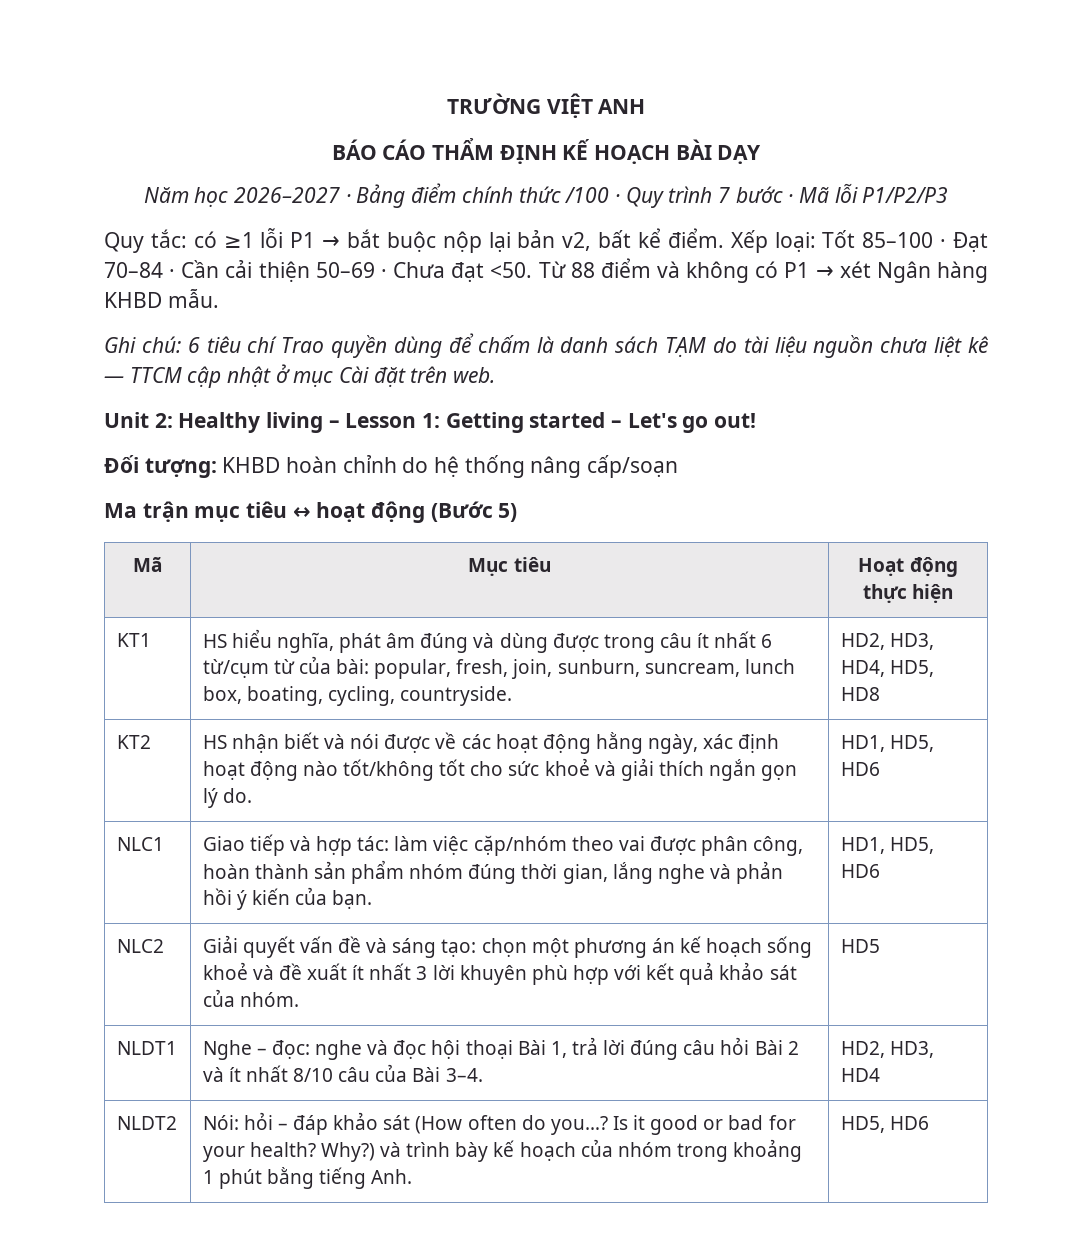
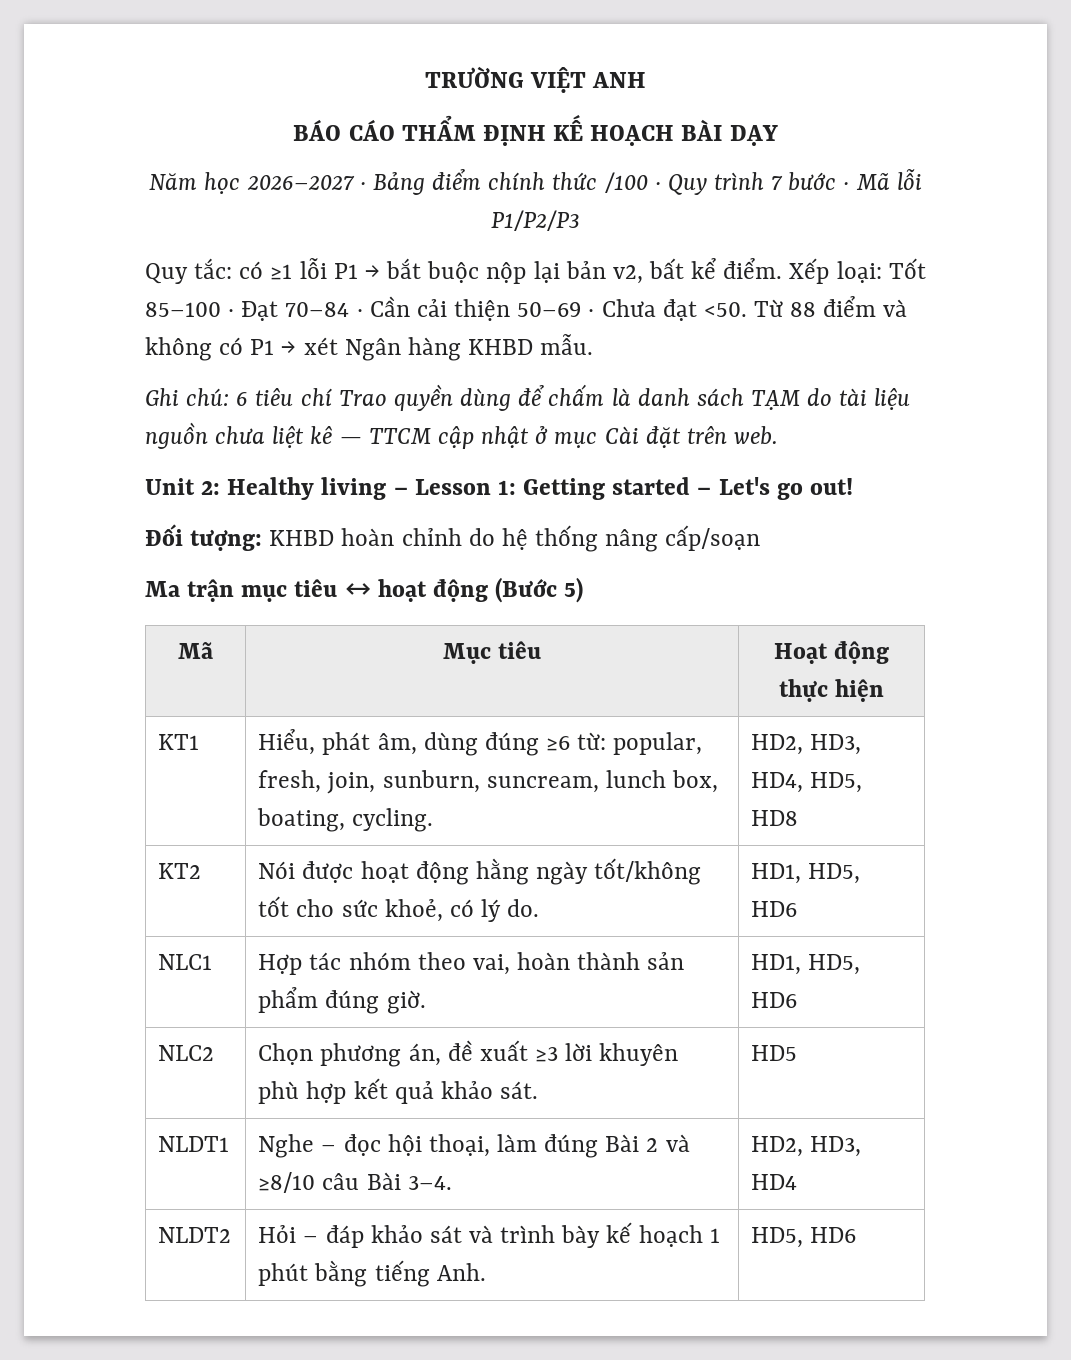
[202,629,773,653] [202,656,370,678] HS hiểu nghĩa, phát âm đúng và dùng được trong câu ít nhất 6 từ/cụm từ của bài: -> [258,729,607,756] Hiểu, phát âm, dùng đúng ≥6 từ:
[327,686,513,706] cycling, countryside. -> [352,808,434,832] cycling.
[202,732,780,754] [202,758,798,781] HS nhận biết và nói được về các hoạt động hằng ngày, xác định hoạt động nào tốt/không tốt cho sức khoẻ và giải thích ngắn gọn -> [258,858,702,885] [258,896,474,922] Nói được hoạt động hằng ngày tốt/không tốt cho sức khoẻ, có
[202,834,804,856] [202,860,784,884] [202,887,373,910] [840,837,934,854] [840,864,880,878] [116,939,164,953] [202,935,813,958] [202,962,428,980] Giao tiếp và hợp tác: làm việc cặp/nhóm theo vai được phân công, hoàn thành sản phẩm nhóm đúng thời gian, lắng nghe và phản hồi ý kiến của bạn. | HD1, HD5, HD6 // NLC2 | Giải quyết vấn đề và sáng tạo: chọn một phương án kế hoạch sống khoẻ và đề xuất ít nhất 3 -> [258,952,685,975] [258,987,426,1014] [751,954,861,975] [751,992,798,1008] [158,1045,215,1061] [258,1040,559,1067] Hợp tác nhóm theo vai, hoàn thành sản phẩm đúng giờ. | HD1, HD5, HD6 // NLC2 | Chọn phương án, đề xuất ≥3
[614,965,642,980] với -> (347, 1092) none
[769,965,797,980] [202,989,299,1007] sát của nhóm. -> [500,1081,539,1099] sát.
[271,1037,799,1060] [202,1064,408,1082] đọc: nghe và đọc hội thoại Bài 1, trả lời đúng câu hỏi Bài 2 và ít nhất 8/10 câu của -> [343,1134,690,1158] [258,1172,360,1193] đọc hội thoại, làm đúng Bài 2 và ≥8/10 câu
[202,1112,273,1130] Nói: hỏi -> [258,1225,297,1243] Hỏi
[415,1115,796,1135] [202,1142,375,1162] (How often do you…? Is it good or bad for your health? Why?) -> (462, 1234) none
[580,1139,803,1162] của nhóm trong khoảng -> (703, 1236) none

